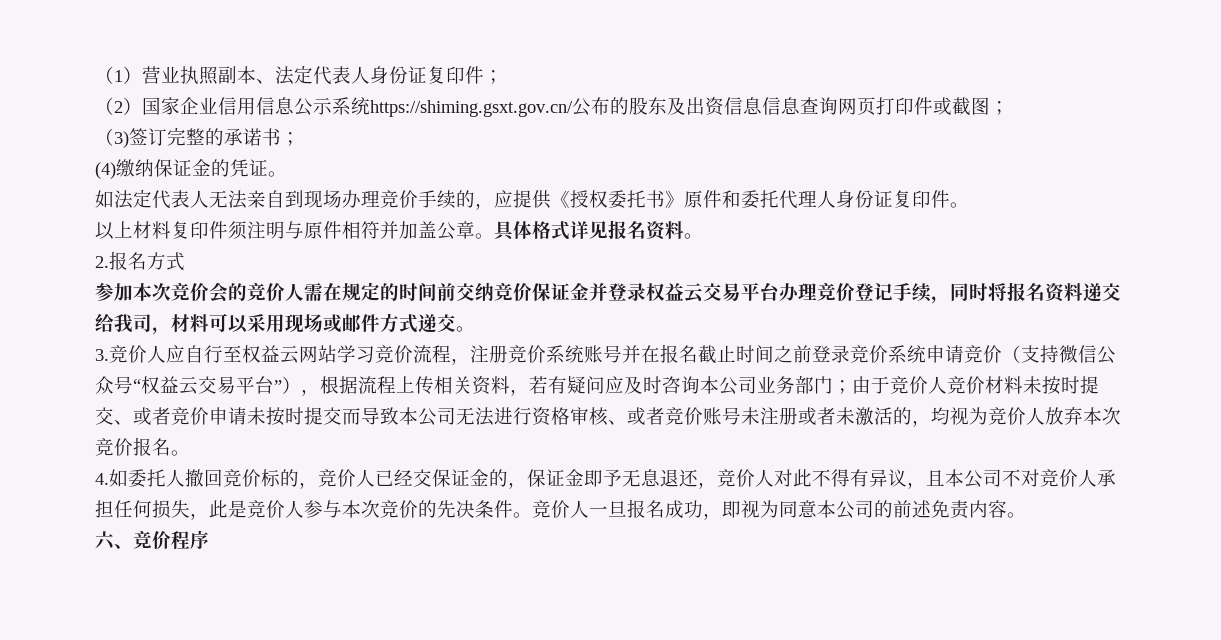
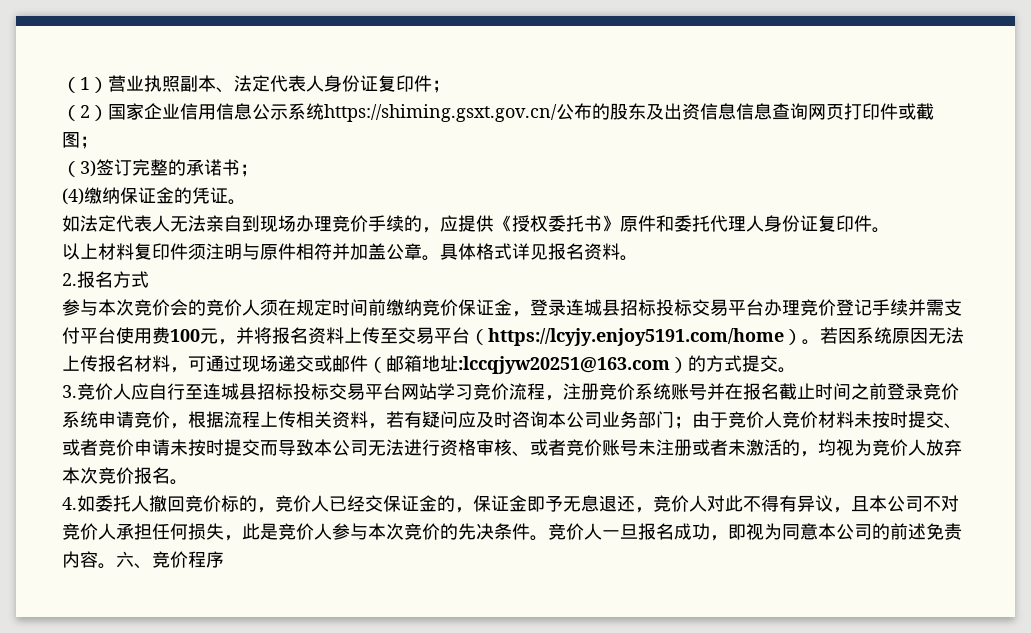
[114,283,133,301] 加 -> [80,299,98,316] 与
[304,282,704,303] 需在规定的时间前交纳竞价保证金并登录权益云 -> [260,299,692,317] 须在规定时间前缴纳竞价保证金，登录连城县招标投标
[931,282,1121,304] [95,313,437,335] ，同时将报名资料递交给我司，材料可以采用现场或邮件方式递 -> [908,299,962,316] [62,327,964,346] [62,355,760,374] 并需支付平台使用费100元，并将报名资料上传至交易平台（https://lcyjy.enjoy5191.com/home）。若因系统原因无法上传报名材料，可通过现场递交或邮件（邮箱地址:lccqjyw20251@163.com）的方式提
[242,345,299,364] 权益云 -> [203,383,401,400] 连城县招标投标交易平台
[1002,345,1116,364] [95,376,301,395] （支持微信公众号“权益云交易平台”） -> (170, 419) none
(1026, 515) // -> (116, 566) none

